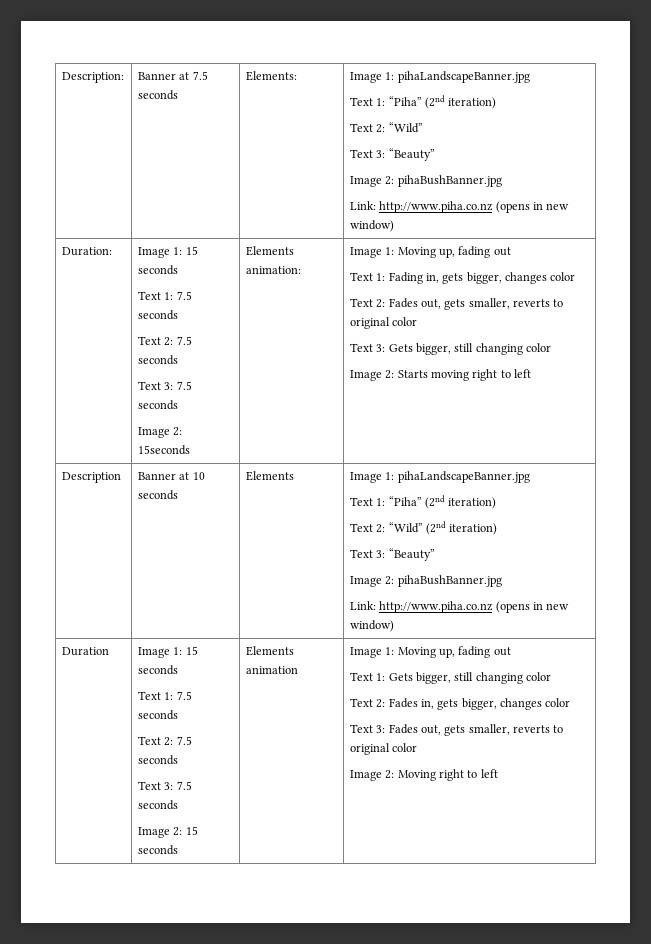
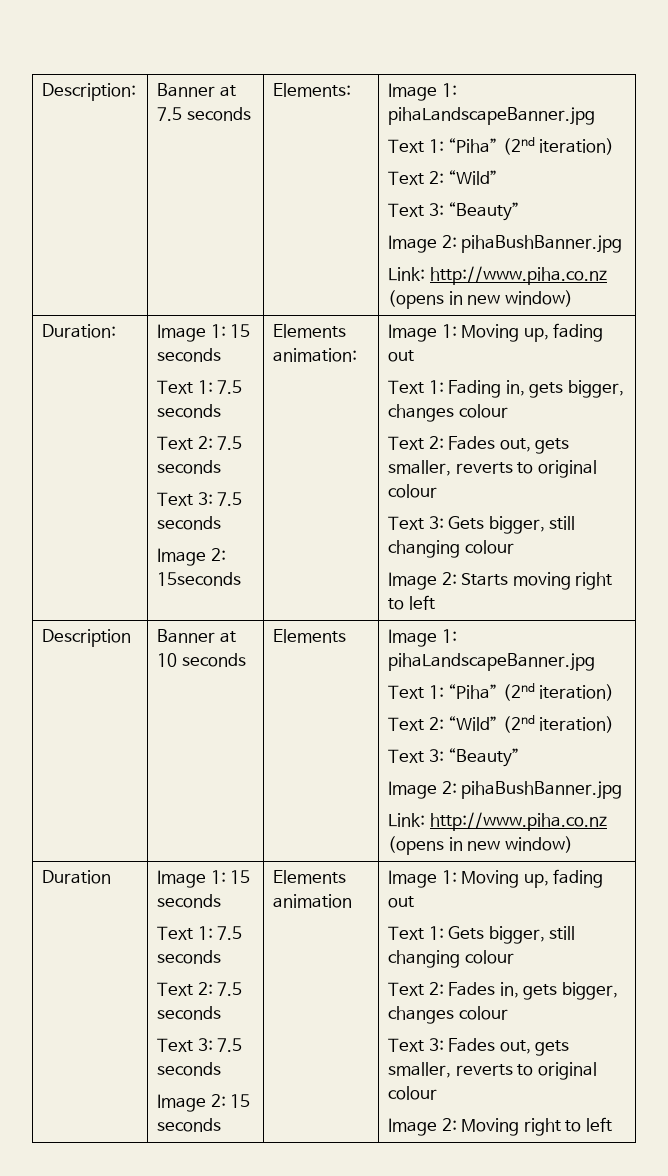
[550,272,576,281] color -> [458,404,508,418] colour
[392,317,418,326] color -> [388,484,438,498] colour
[526,343,552,352] color -> [464,540,514,554] colour
[526,672,552,681] color -> [464,950,514,964] colour
[545,698,571,707] color -> [458,1006,508,1020] colour
[392,743,418,752] color -> [388,1086,438,1100] colour

